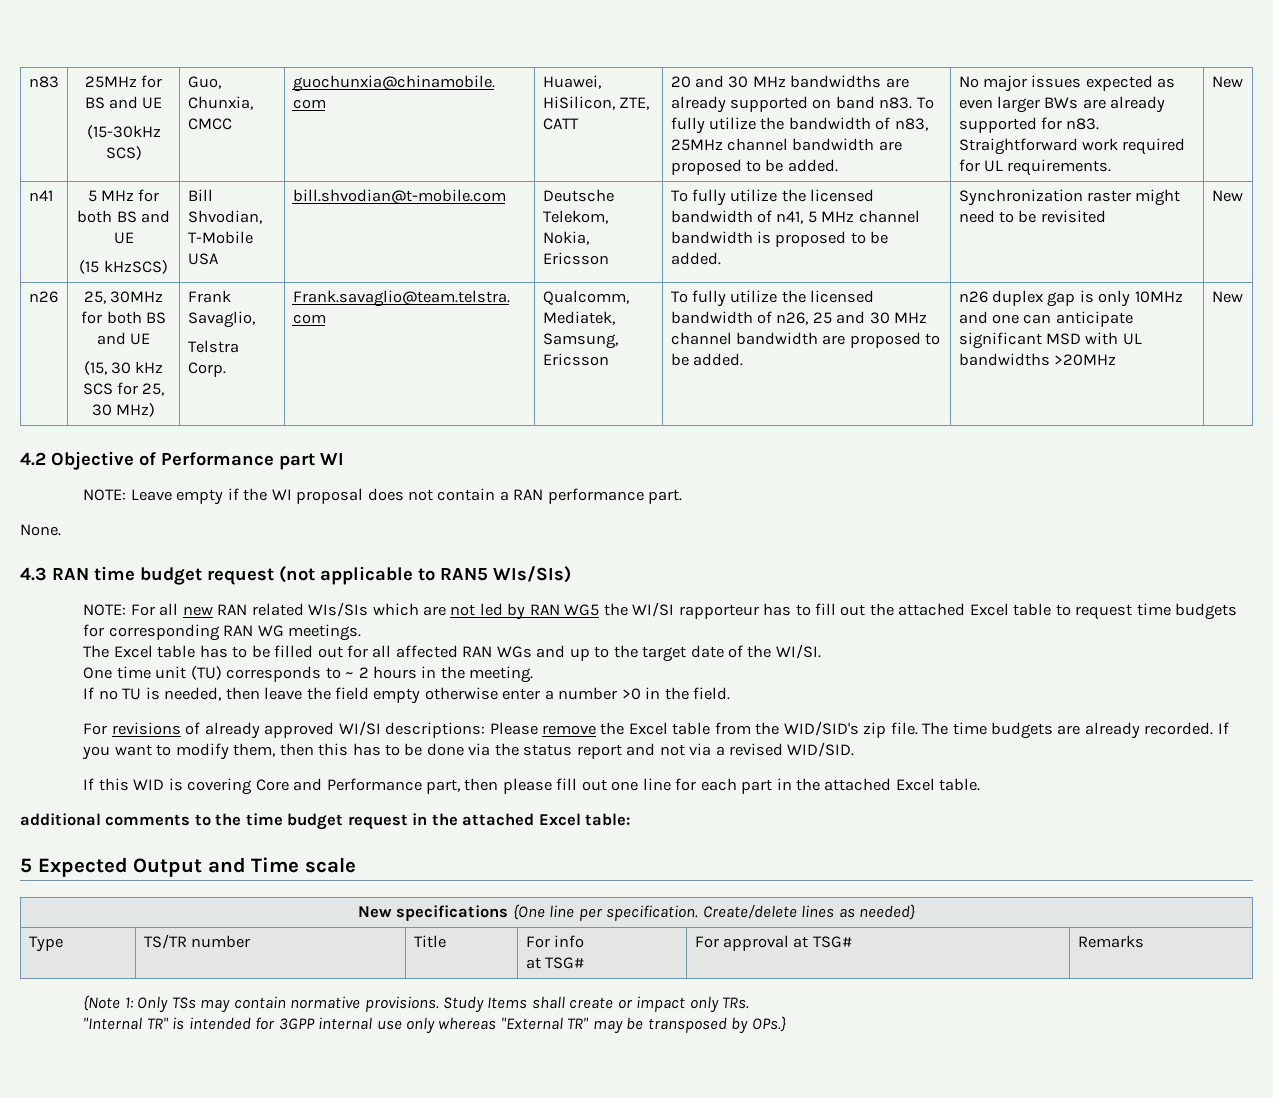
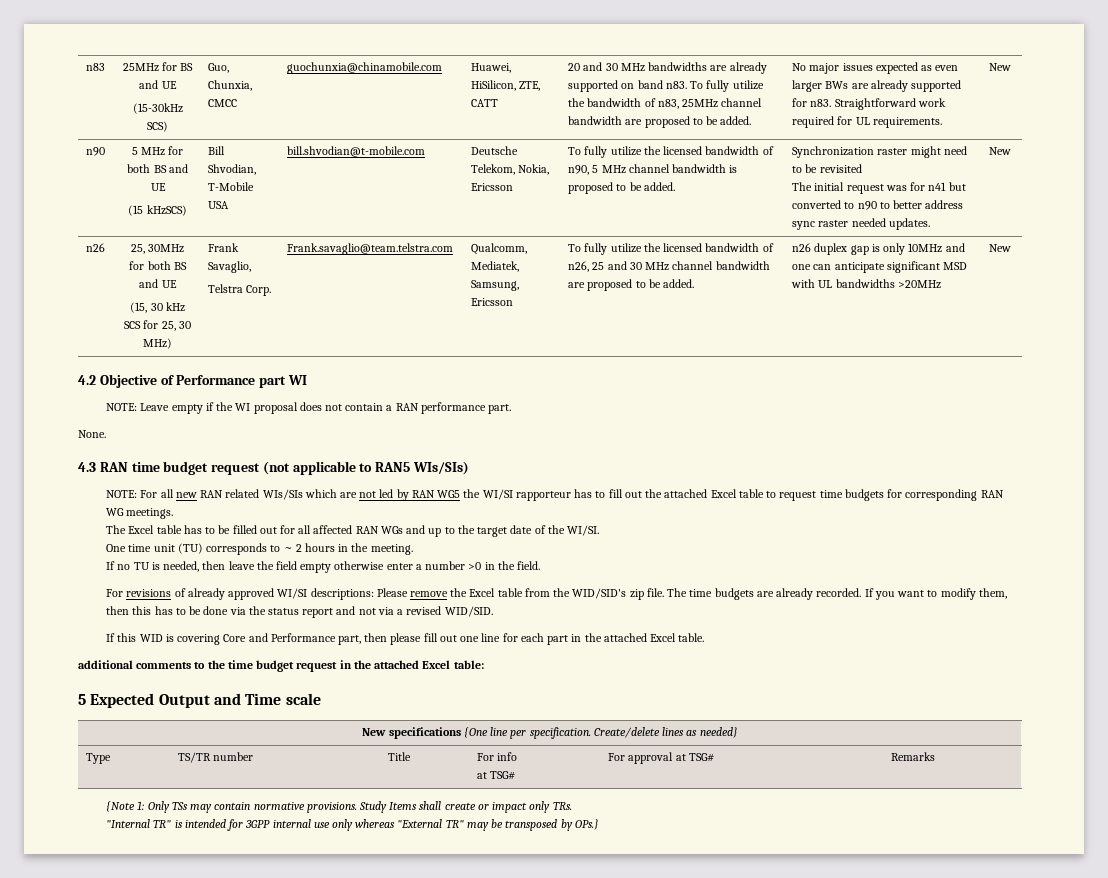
[28,190,53,201] n41 -> [86,147,106,156] n90
[776,211,804,224] n41, -> [568,165,590,175] n90,
(1106, 216) none -> [792,182,966,194] [792,200,964,210] [792,218,930,230] // The initial request was for n41 but converted to n90 to better address sync raster needed updates.

